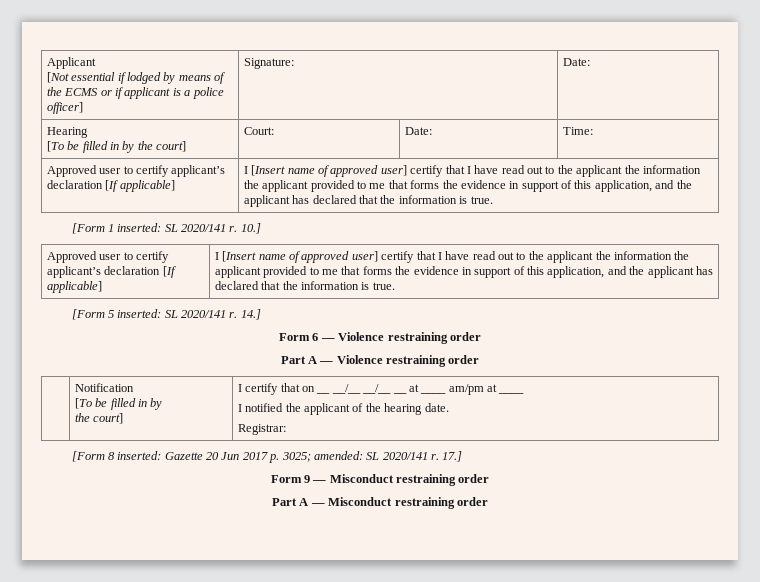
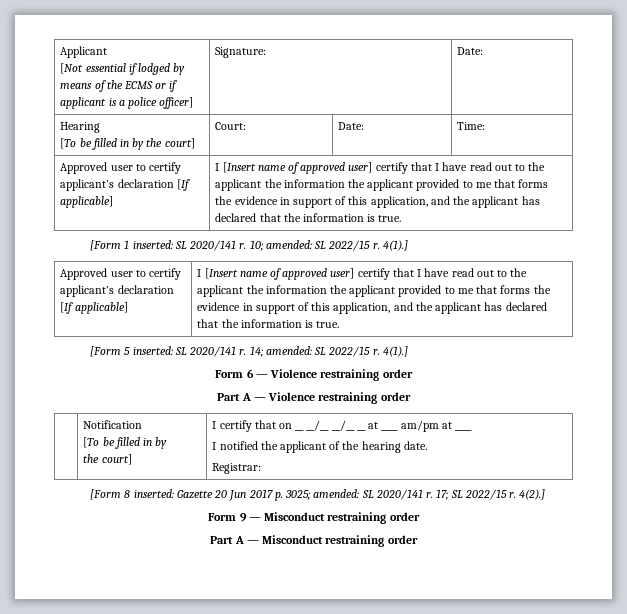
[240,223,261,234] 10.] -> [249,240,408,251] 10; amended: SL 2022/15 r. 4(1).]
[240,309,261,320] 14.] -> [249,346,408,357] 14; amended: SL 2022/15 r. 4(1).]
[442,451,463,462] 17.] -> [436,489,546,500] 17; SL 2022/15 r. 4(2).]

